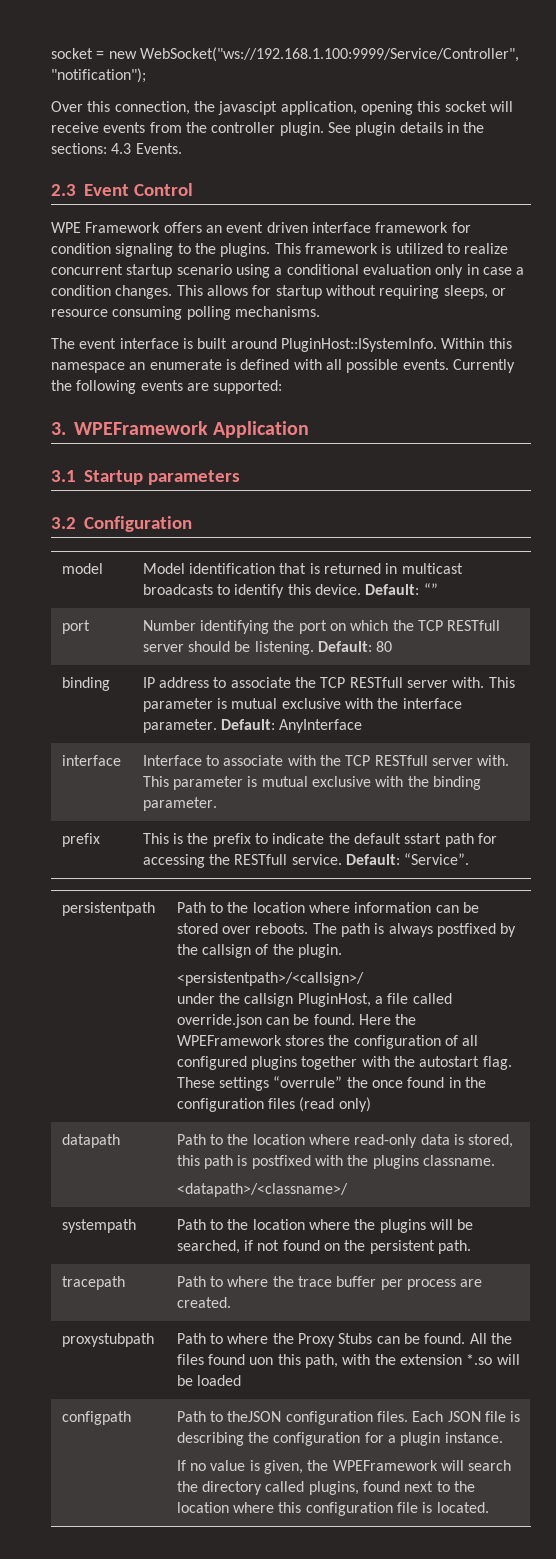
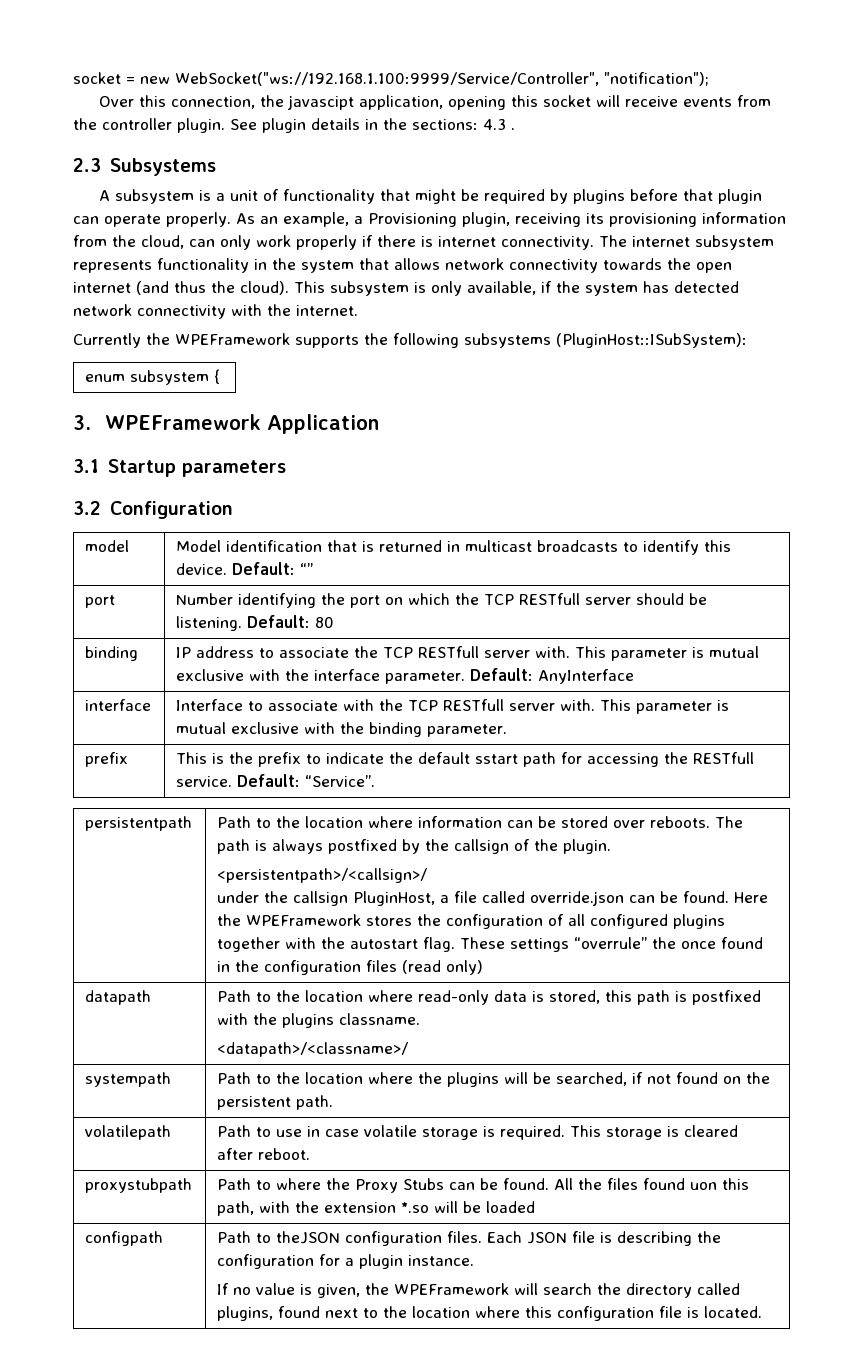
[135,143,182,154] Events. -> [511,128,515,130] .
[84,183,193,196] [51,222,471,233] [51,243,509,257] [51,264,525,278] [51,285,506,299] [51,306,320,320] [51,338,512,352] [51,359,515,373] [51,380,283,394] Event Control // WPE Framework offers an event driven interface framework for condition signaling to the plugins. This framework is utilized to realize concurrent startup scenario using a conditional evaluation only in case a condition changes. This allows for startup without requiring sleeps, or resource consuming polling mechanisms. // The event interface is built around PluginHost::ISystemInfo. Within this namespace an enumerate is defined with all possible events. Currently the following events are supported: -> [109,158,216,176] [98,189,762,204] [73,212,786,227] [73,235,774,250] [73,258,732,273] [73,281,739,296] [73,304,358,319] [73,333,747,348] [85,369,221,385] Subsystems // A subsystem is a unit of functionality that might be required by plugins before that plugin can operate properly. As an example, a Provisioning plugin, receiving its provisioning information from the cloud, can only work properly if there is internet connectivity. The internet subsystem represents functionality in the system that allows network connectivity towards the open internet (and thus the cloud). This subsystem is only available, if the system has detected network connectivity with the internet. // Currently the WPEFramework supports the following subsystems (PluginHost::ISubSystem): // enum subsystem {
[61,1276,125,1290] [176,1276,483,1290] [176,1297,231,1308] tracepath | Path to where the trace buffer per process are created. -> [85,1125,172,1140] [217,1125,739,1140] [217,1148,311,1160] volatilepath | Path to use in case volatile storage is required. This storage is cleared after reboot.

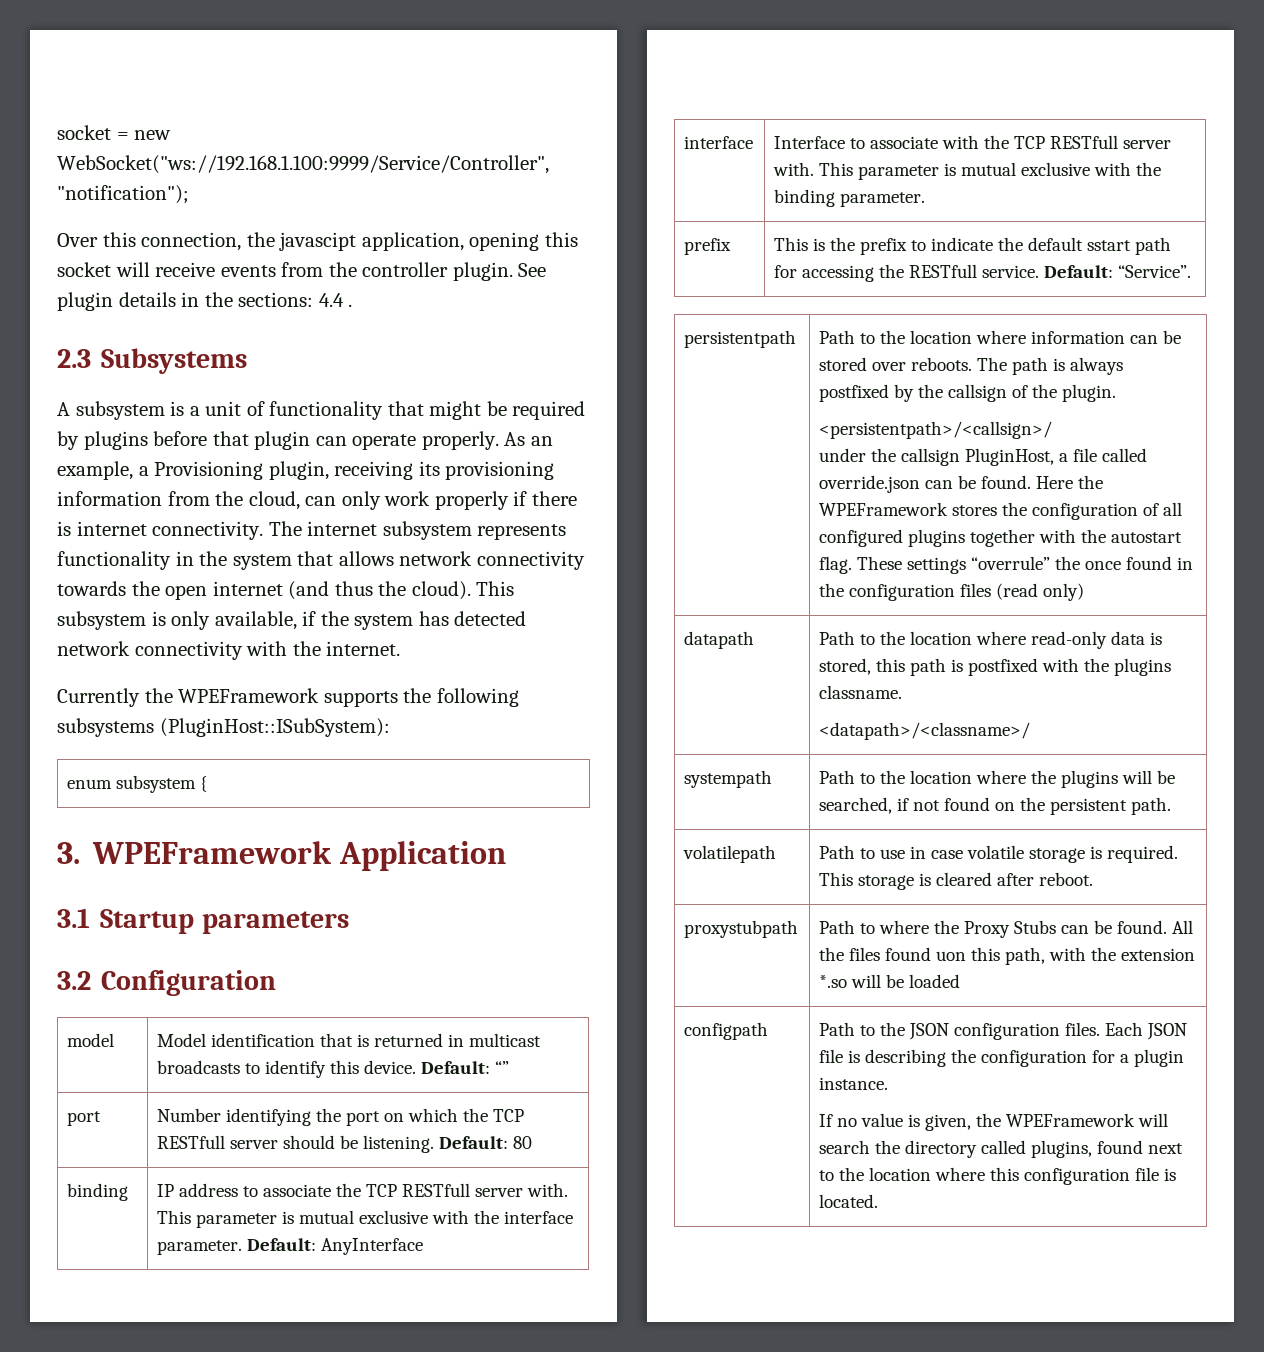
[483,119,506,130] 4.3 -> [318,293,344,307] 4.4
[276,1231,341,1244] theJSON -> [880,1022,950,1040] the JSON

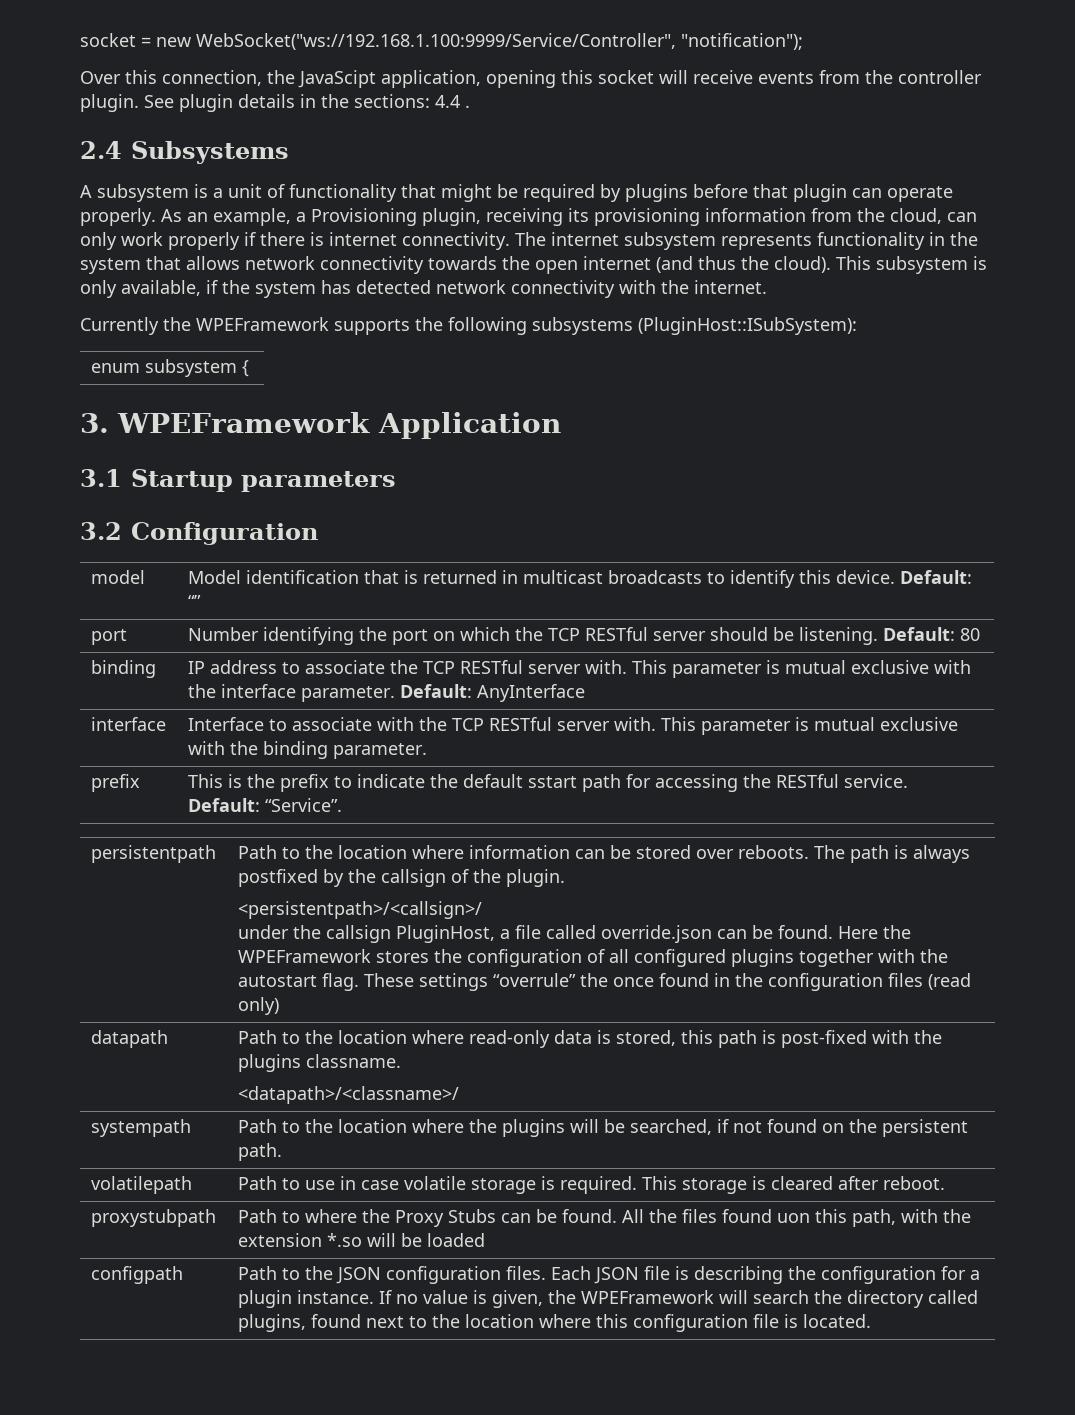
[279,232,357,251] javascipt -> [298,70,376,88] JavaScipt
[57,349,91,368] 2.3 -> [80,141,122,159] 2.4
[157,1135,226,1149] RESTfull -> [584,627,648,641] RESTful
[402,1183,471,1197] RESTfull -> [459,660,523,674] RESTful
[1050,135,1119,149] RESTfull -> [488,717,552,731] RESTful
[909,264,978,278] RESTfull -> [775,774,839,788] RESTful
[968,658,1039,676] postfixed -> [780,1030,867,1048] post-fixed
(889, 1083) // -> (374, 1297) none

